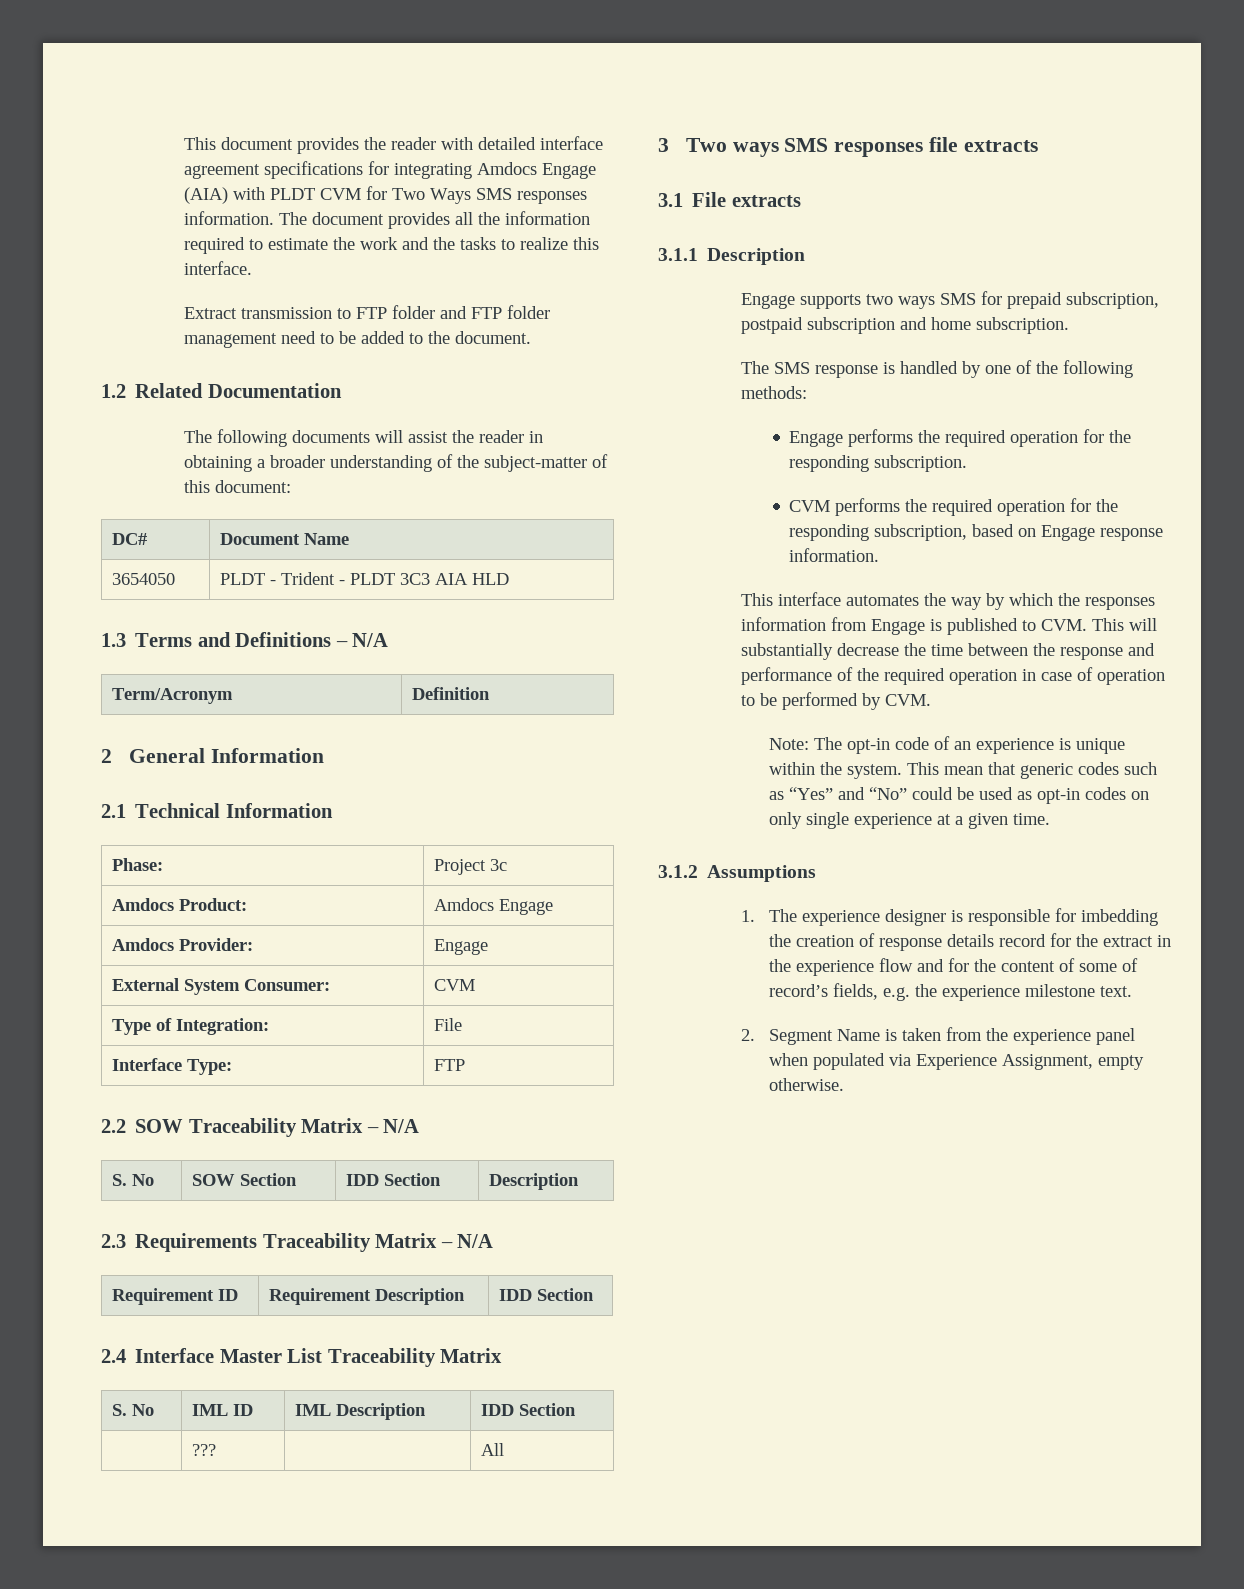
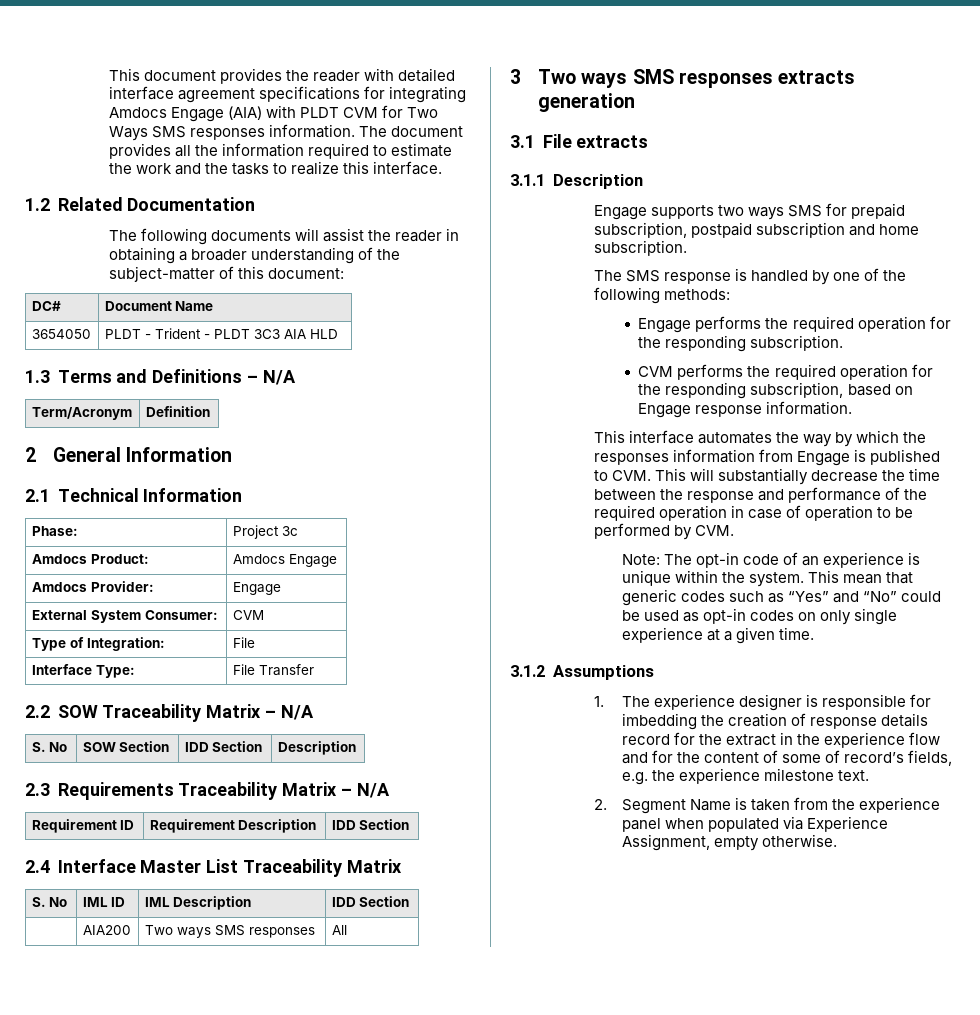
[184,305,551,319] [184,331,532,348] // Extract transmission to FTP folder and FTP folder management need to be added to the document. -> (443, 168) none
[434,1059,466,1071] FTP -> [232,664,314,676] File Transfer
[192,1444,217,1456] ??? | -> [82,925,131,935] [144,925,315,938] AIA200 | Two ways SMS responses
[928,137,1038,152] file extracts -> [778,70,856,84] [537,93,635,112] extracts generation

